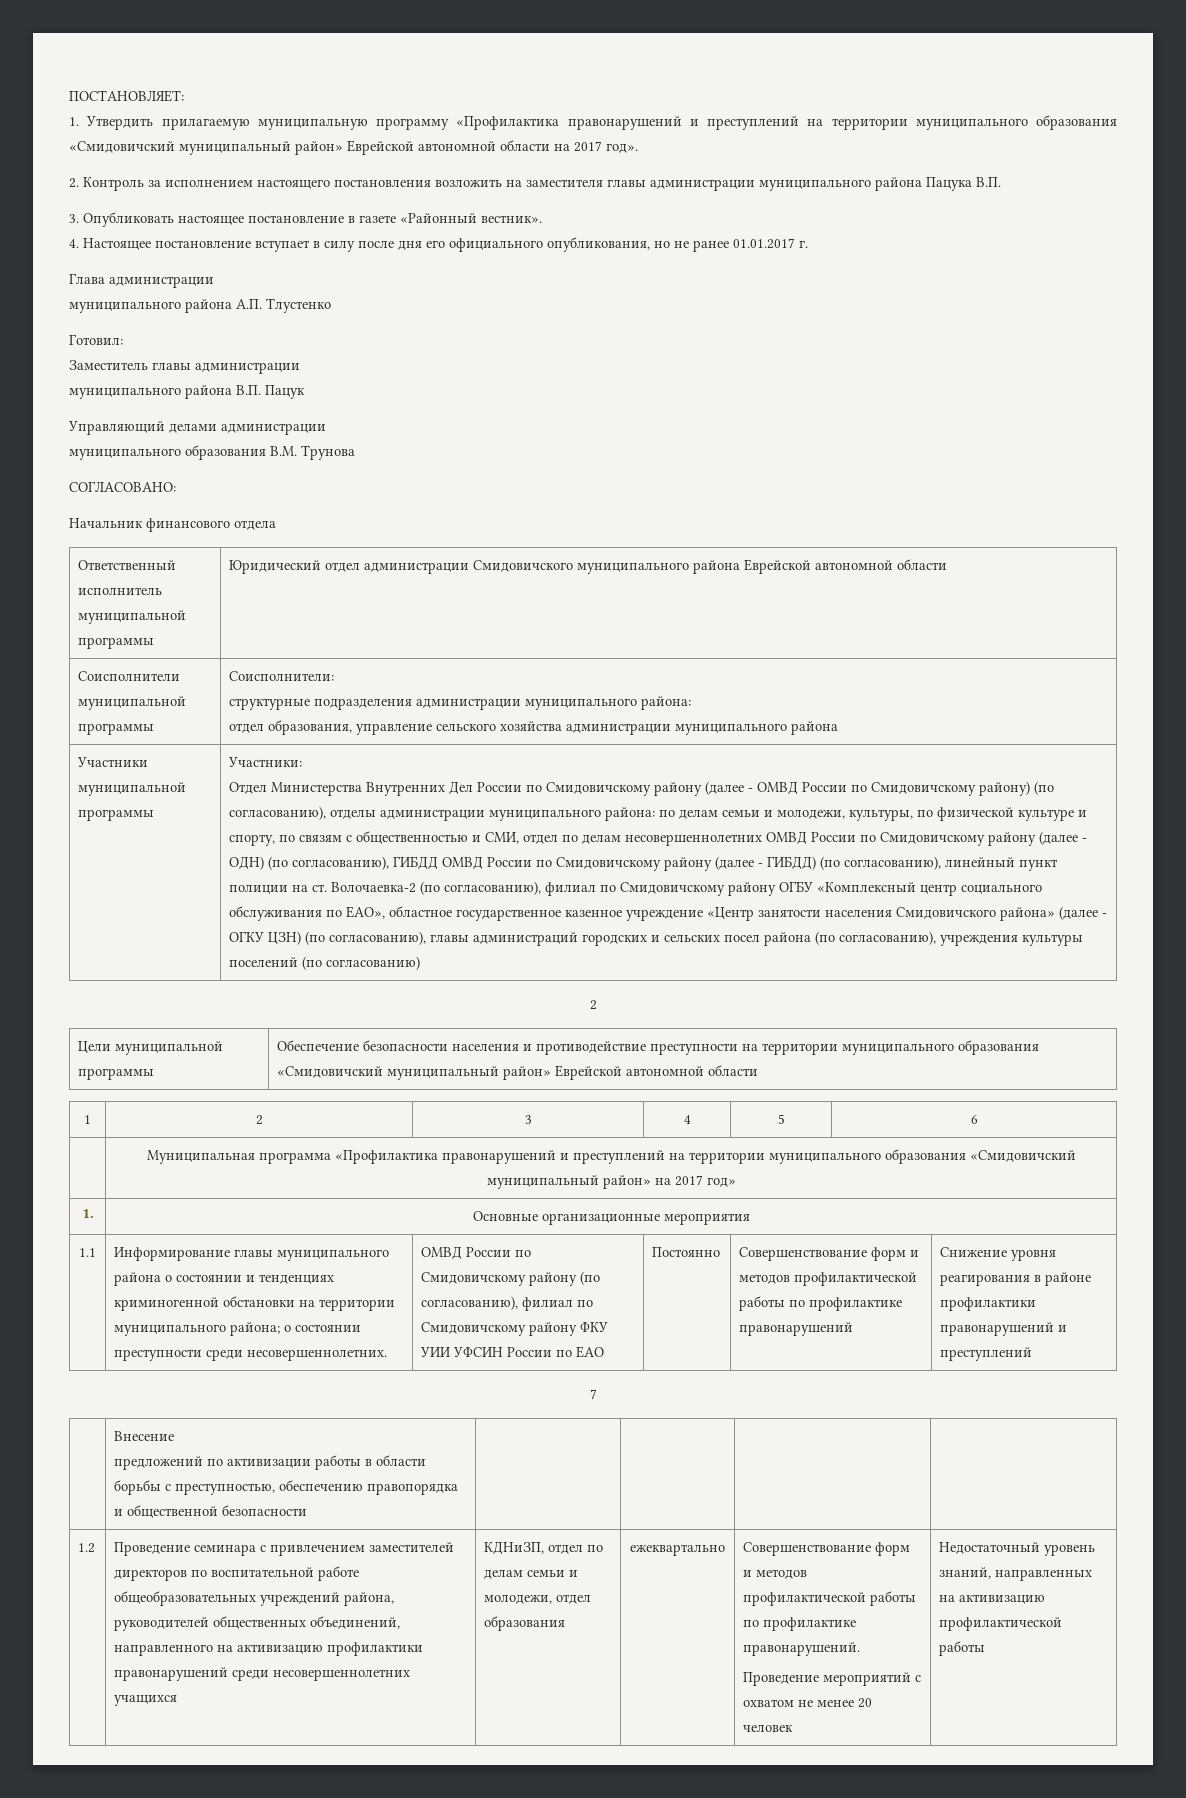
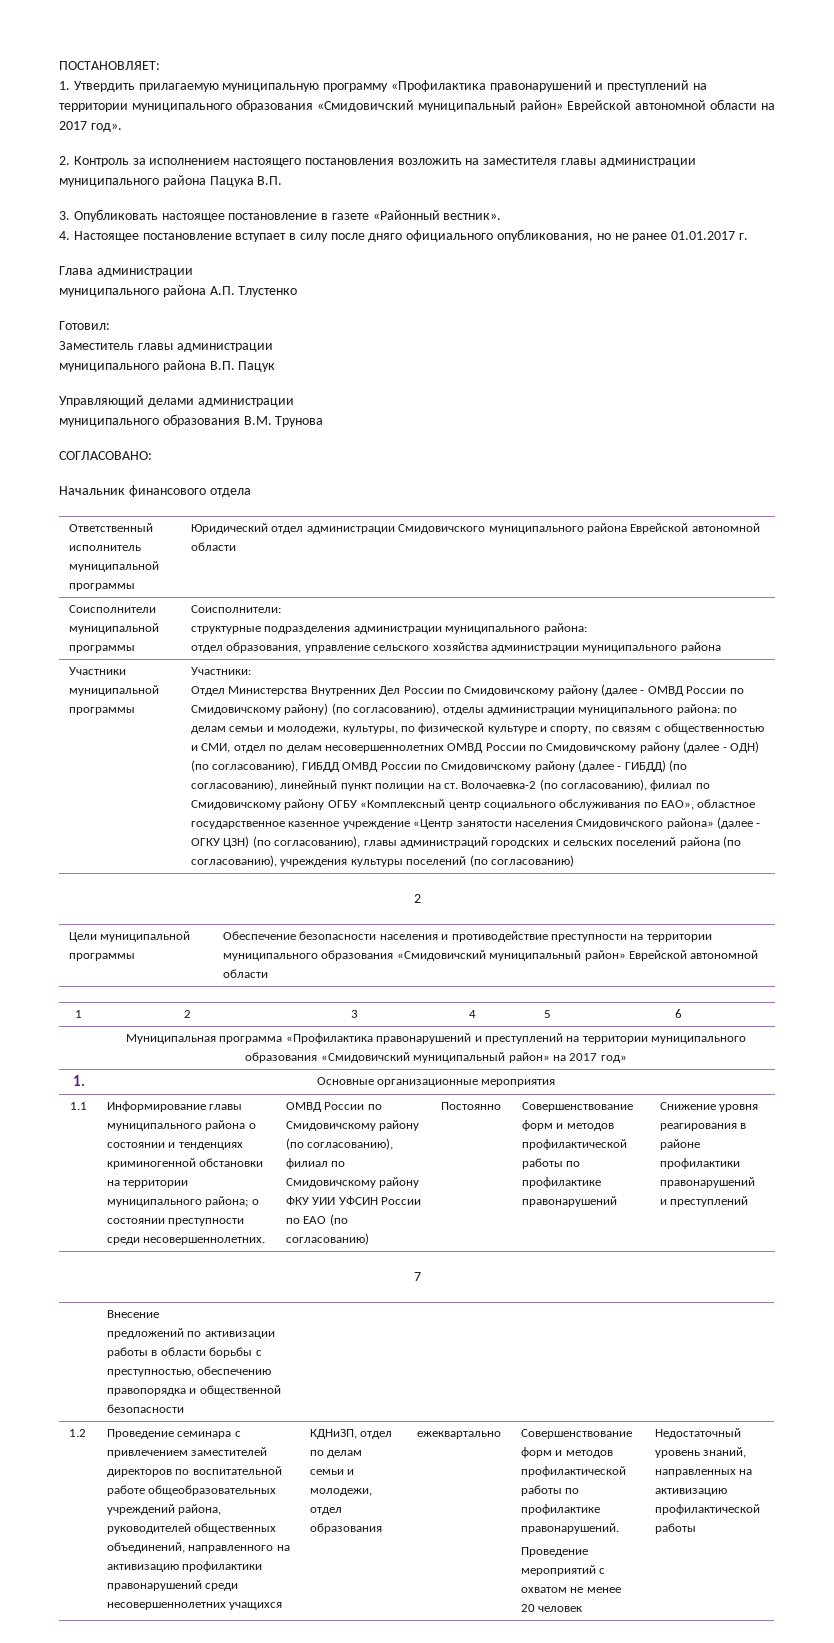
[398,240,445,250] дня его -> [368,233,403,242] дняго
[724,935,761,942] посел -> [616,837,677,846] поселений
(605, 1352) none -> [329,1214,348,1226] [286,1233,370,1245] (по согласованию)

